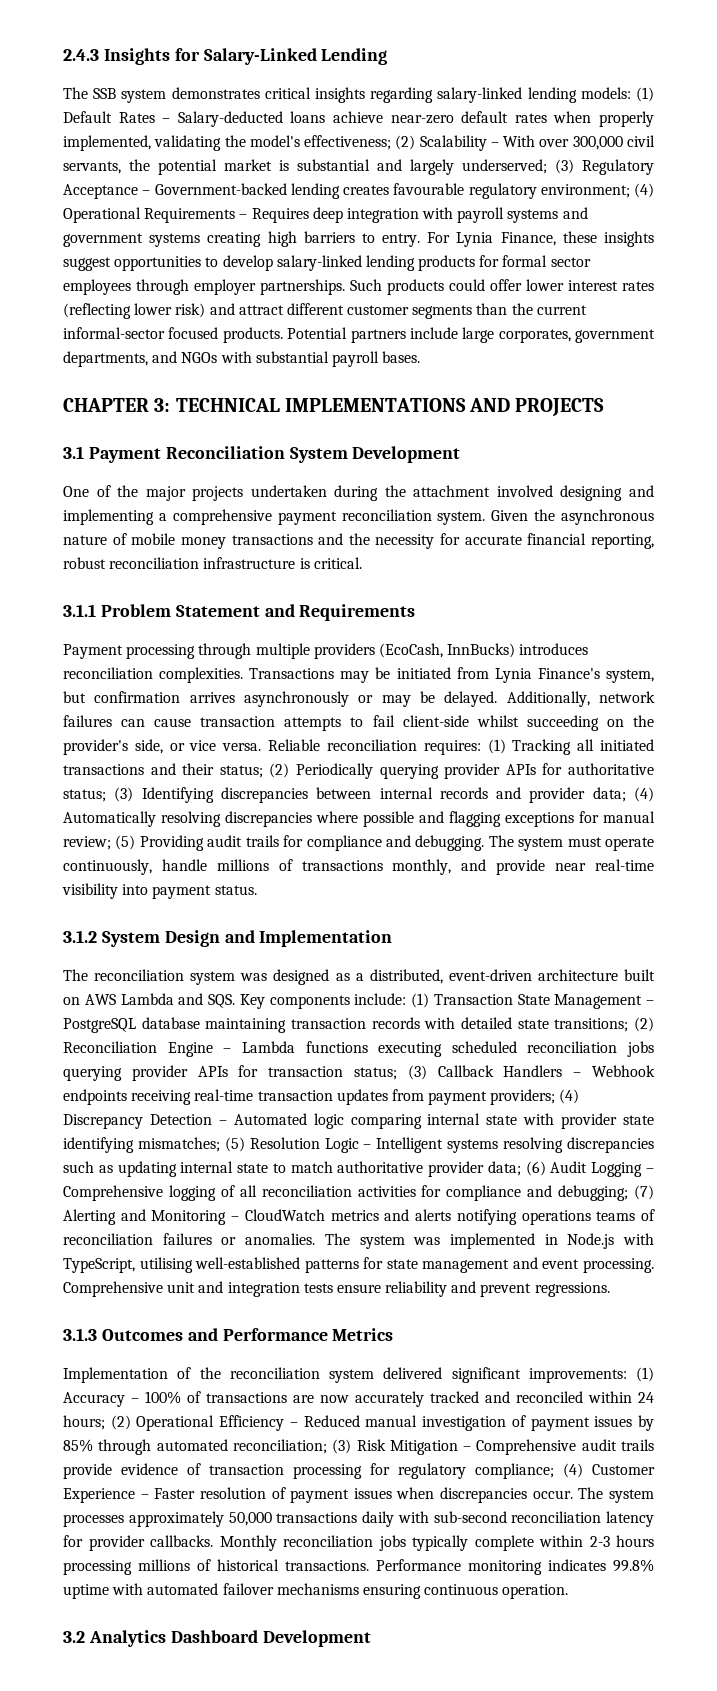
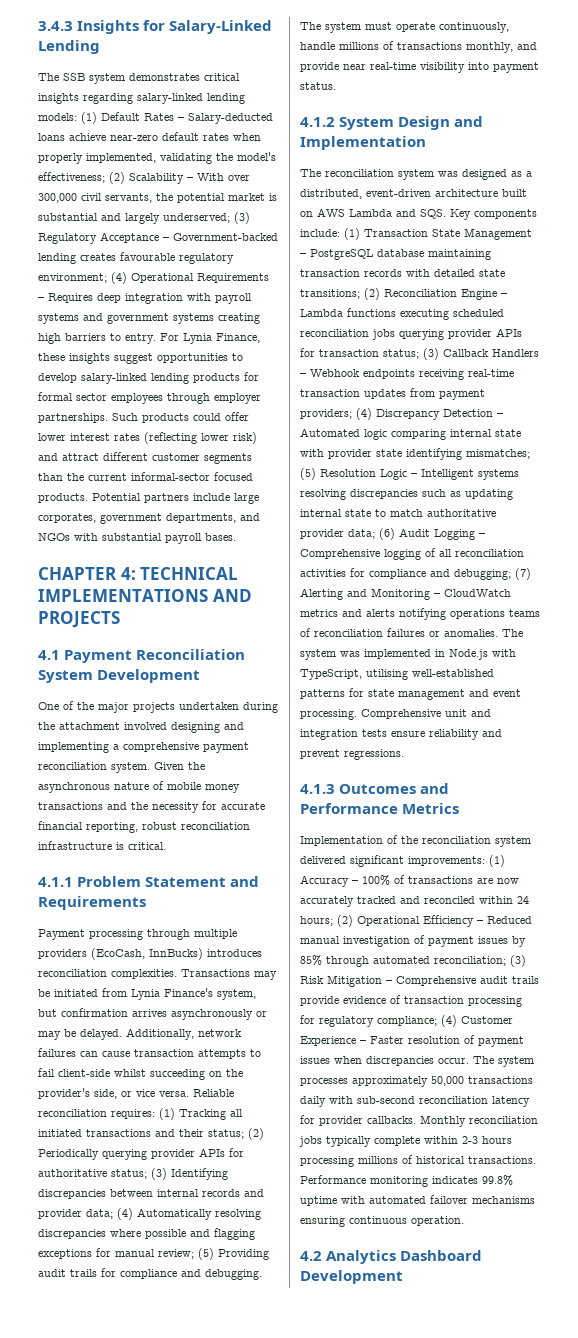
[63,49,99,61] 2.4.3 -> [38,21,73,31] 3.4.3
[154,398,171,412] 3: -> [120,567,136,580] 4:
[63,446,84,459] 3.1 -> [38,650,60,660] 4.1
[63,604,96,617] 3.1.1 -> [38,877,73,887] 4.1.1
[63,930,97,943] 3.1.2 -> [300,117,335,127] 4.1.2
[63,1328,97,1341] 3.1.3 -> [300,784,335,794] 4.1.3
[63,1631,85,1643] 3.2 -> [300,1251,322,1261] 4.2

